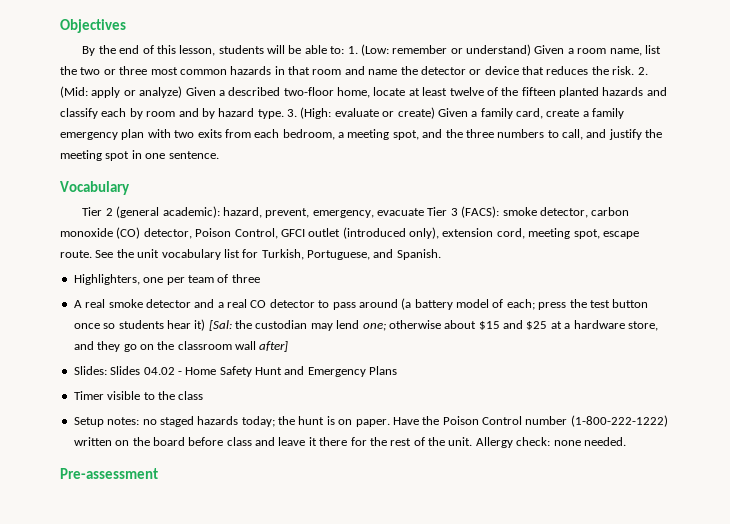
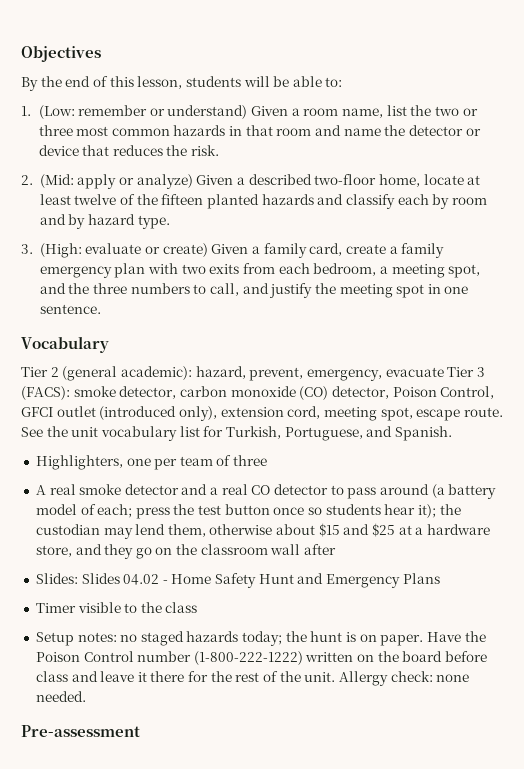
(345, 50) none -> (343, 82) //
(635, 70) none -> (220, 150) //
(284, 114) none -> (170, 222) //
[194,319,232,331] it) [Sal: -> [417,504,436,518] it);
[362,323,386,331] one; -> [167,524,206,537] them,
[259,341,289,352] after] -> [304,544,337,555] after

